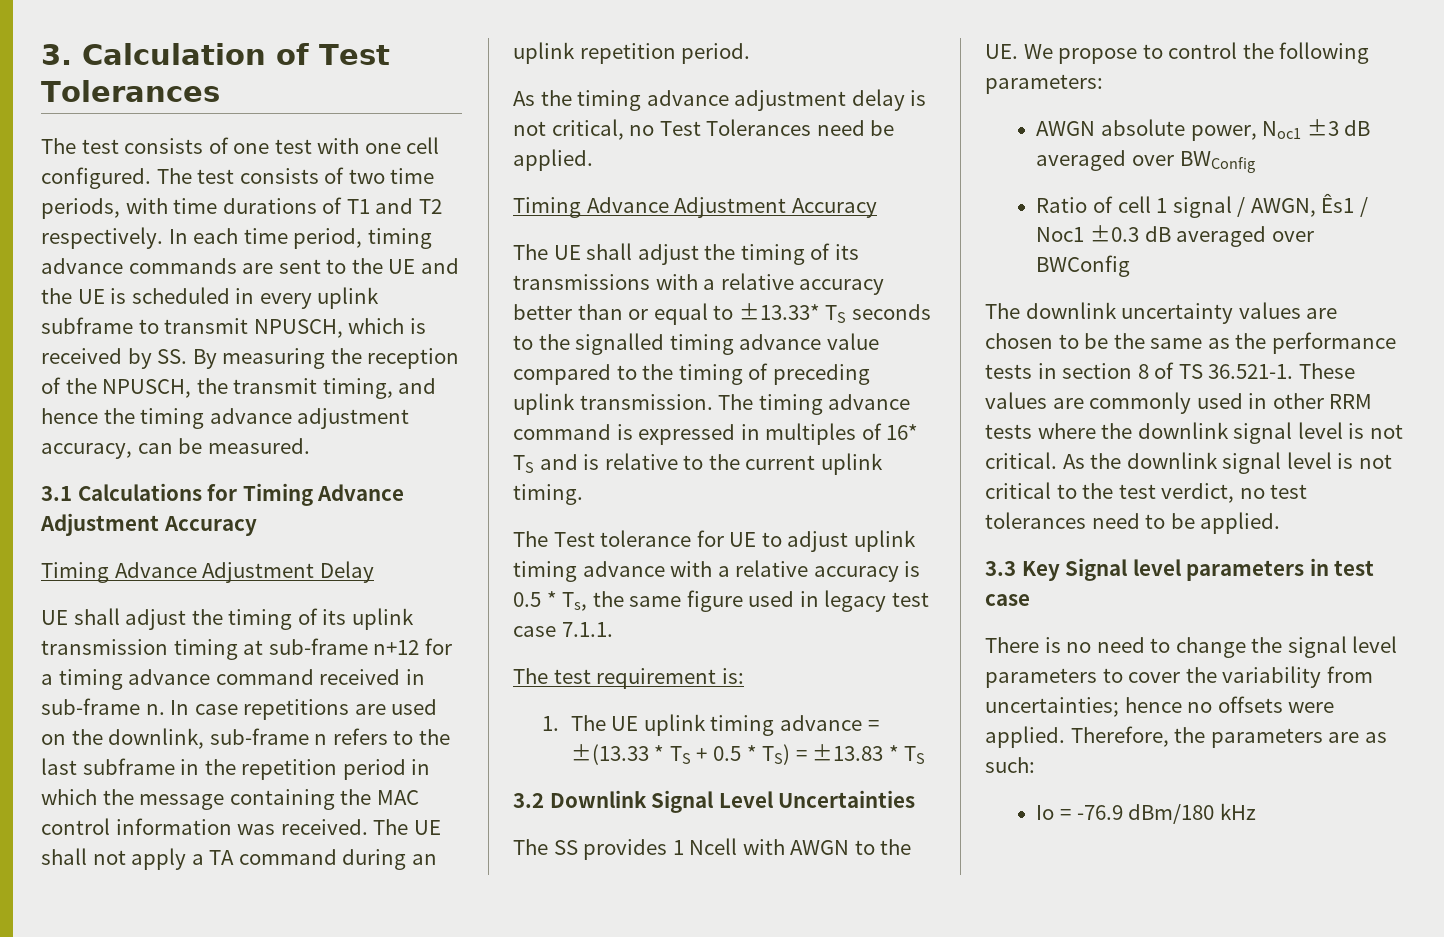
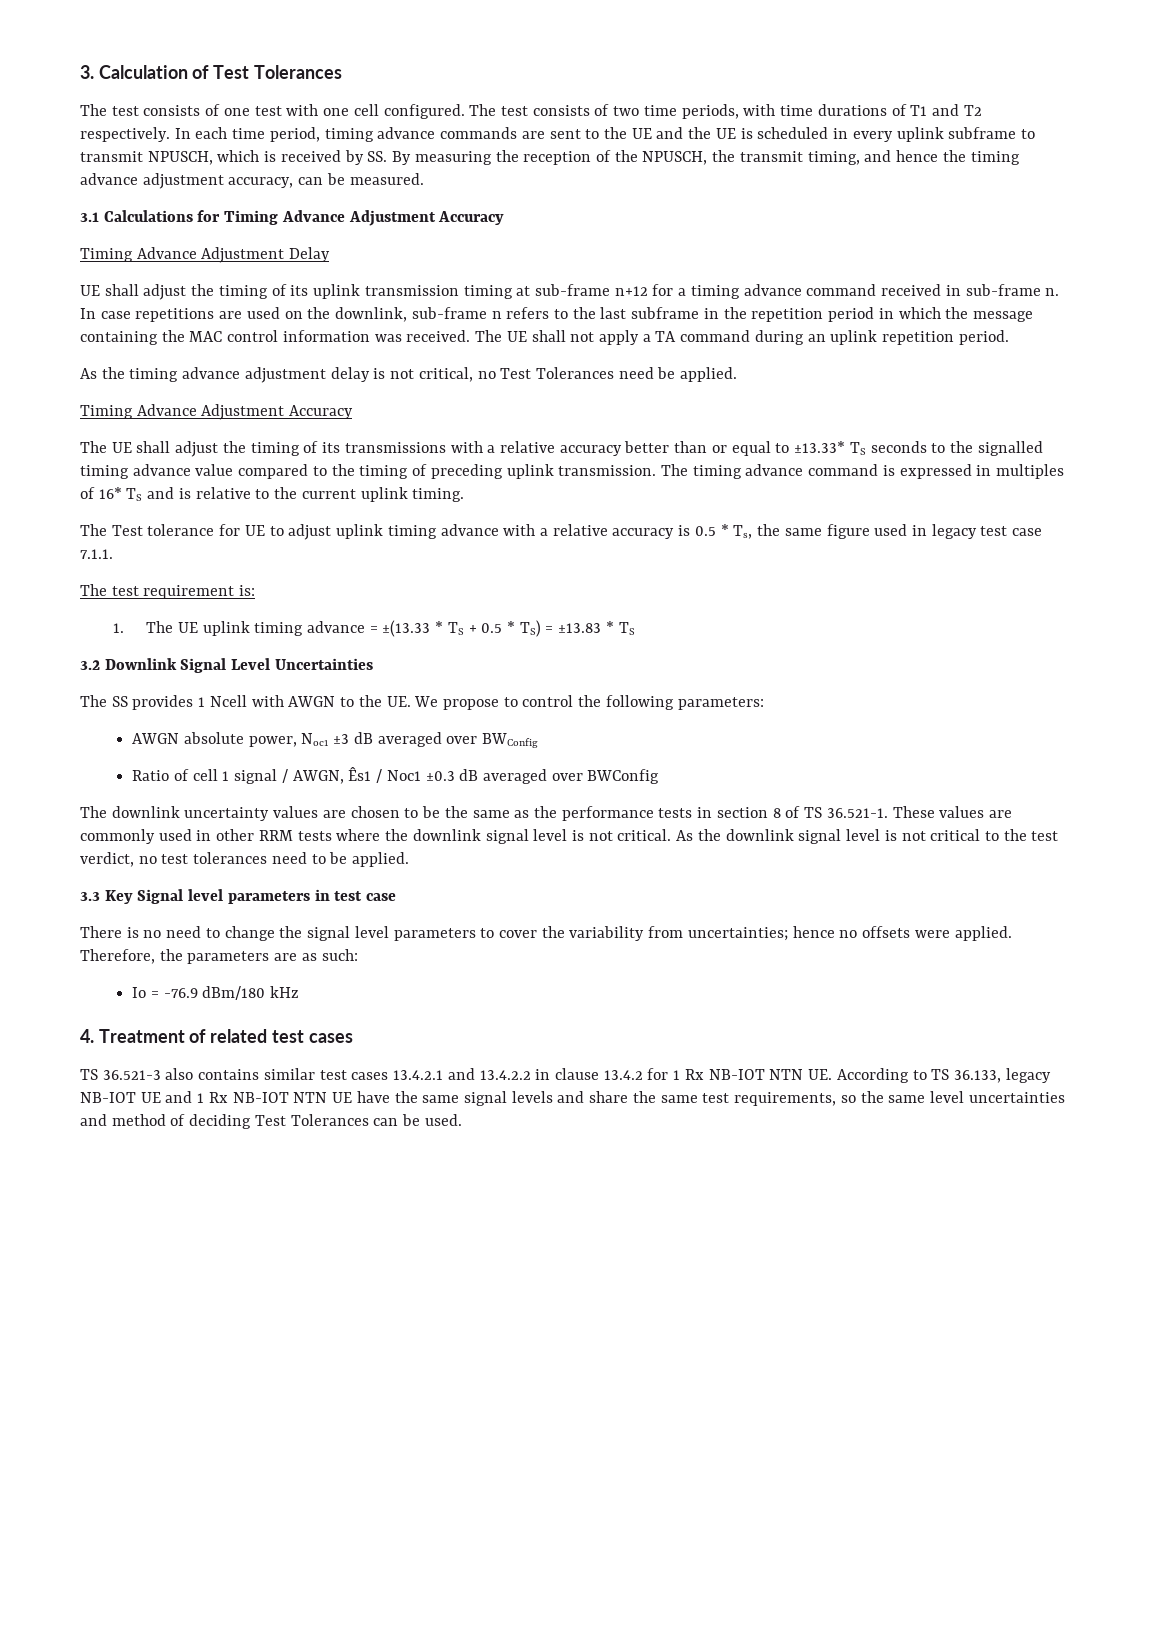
(1256, 811) none -> [80,1029,353,1043] [80,1068,1051,1083] [80,1091,1065,1106] [80,1114,462,1129] // 4. Treatment of related test cases // TS 36.521-3 also contains similar test cases 13.4.2.1 and 13.4.2.2 in clause 13.4.2 for 1 Rx NB-IOT NTN UE. According to TS 36.133, legacy NB-IOT UE and 1 Rx NB-IOT NTN UE have the same signal levels and share the same test requirements, so the same level uncertainties and method of deciding Test Tolerances can be used.

